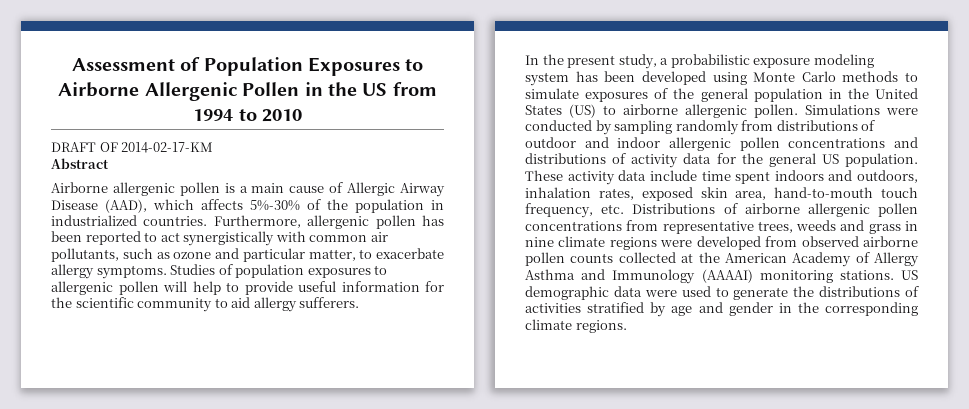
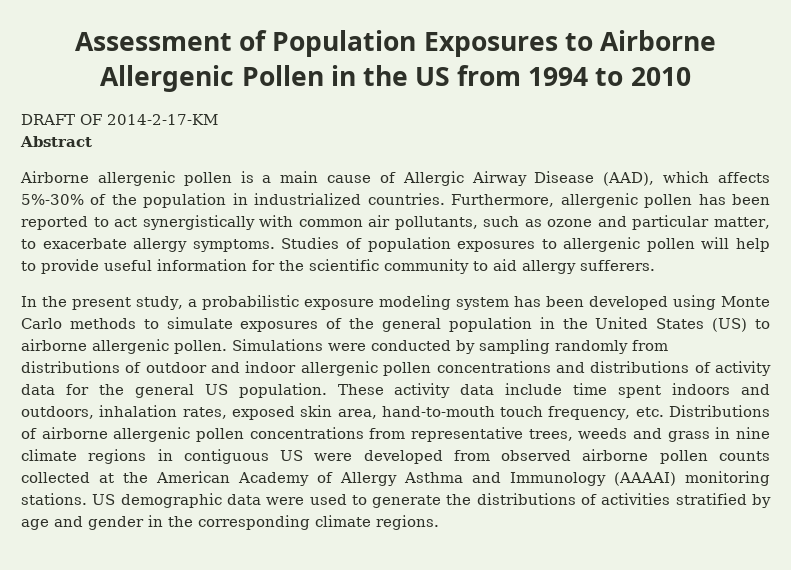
[121,142,214,153] 2014-02-17-KM -> [107,114,218,125] 2014-2-17-KM
(657, 243) none -> [157,449,304,464] in contiguous US

